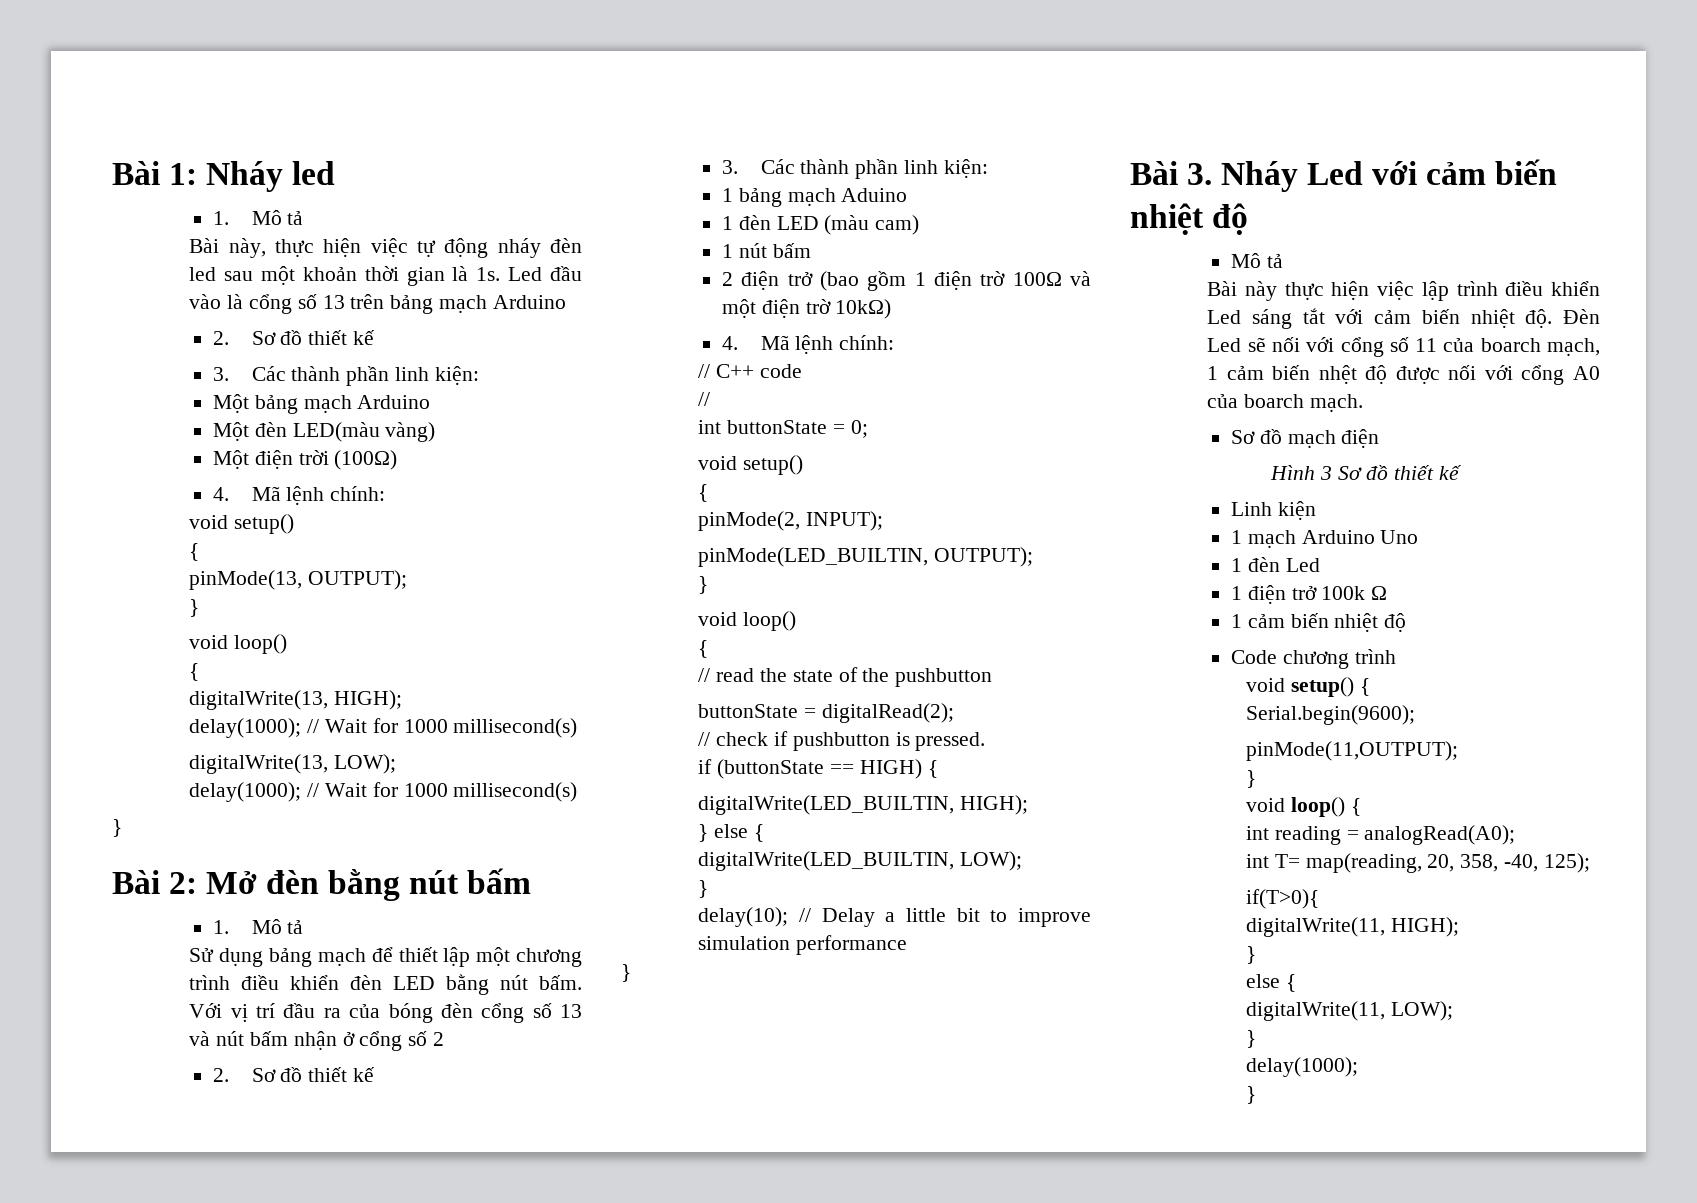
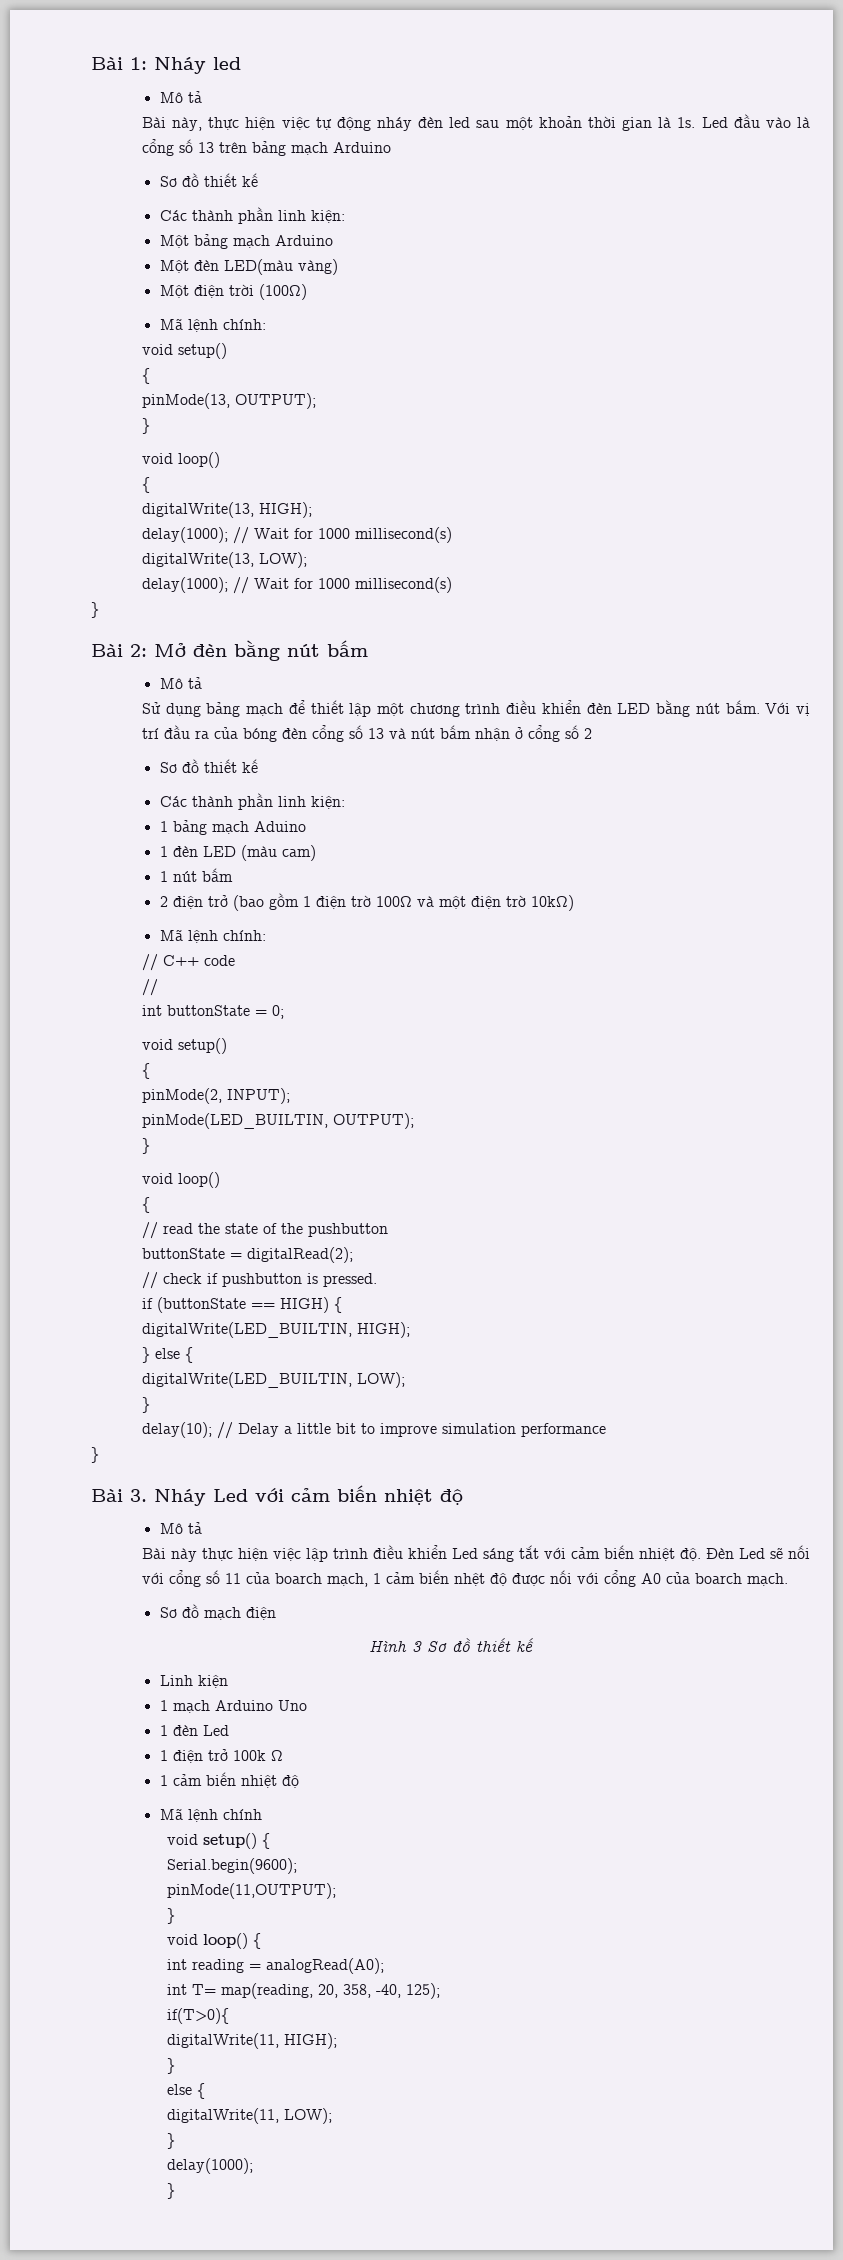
[212,211,229,225] 1. -> (241, 63) none
[212,330,376,345] [212,367,229,381] 2. Sơ đồ thiết kế // 3. -> [159,173,258,187] Sơ đồ thiết kế //
[212,487,229,501] 4. -> (307, 292) none
[212,920,229,934] 1. -> (368, 648) none
[212,1067,376,1082] [721,160,738,174] 2. Sơ đồ thiết kế // 3. -> [159,759,258,773] Sơ đồ thiết kế //
[721,336,738,350] 4. -> (574, 903) none
[1230,649,1396,669] Code chương trình -> [159,1808,262,1822] Mã lệnh chính

